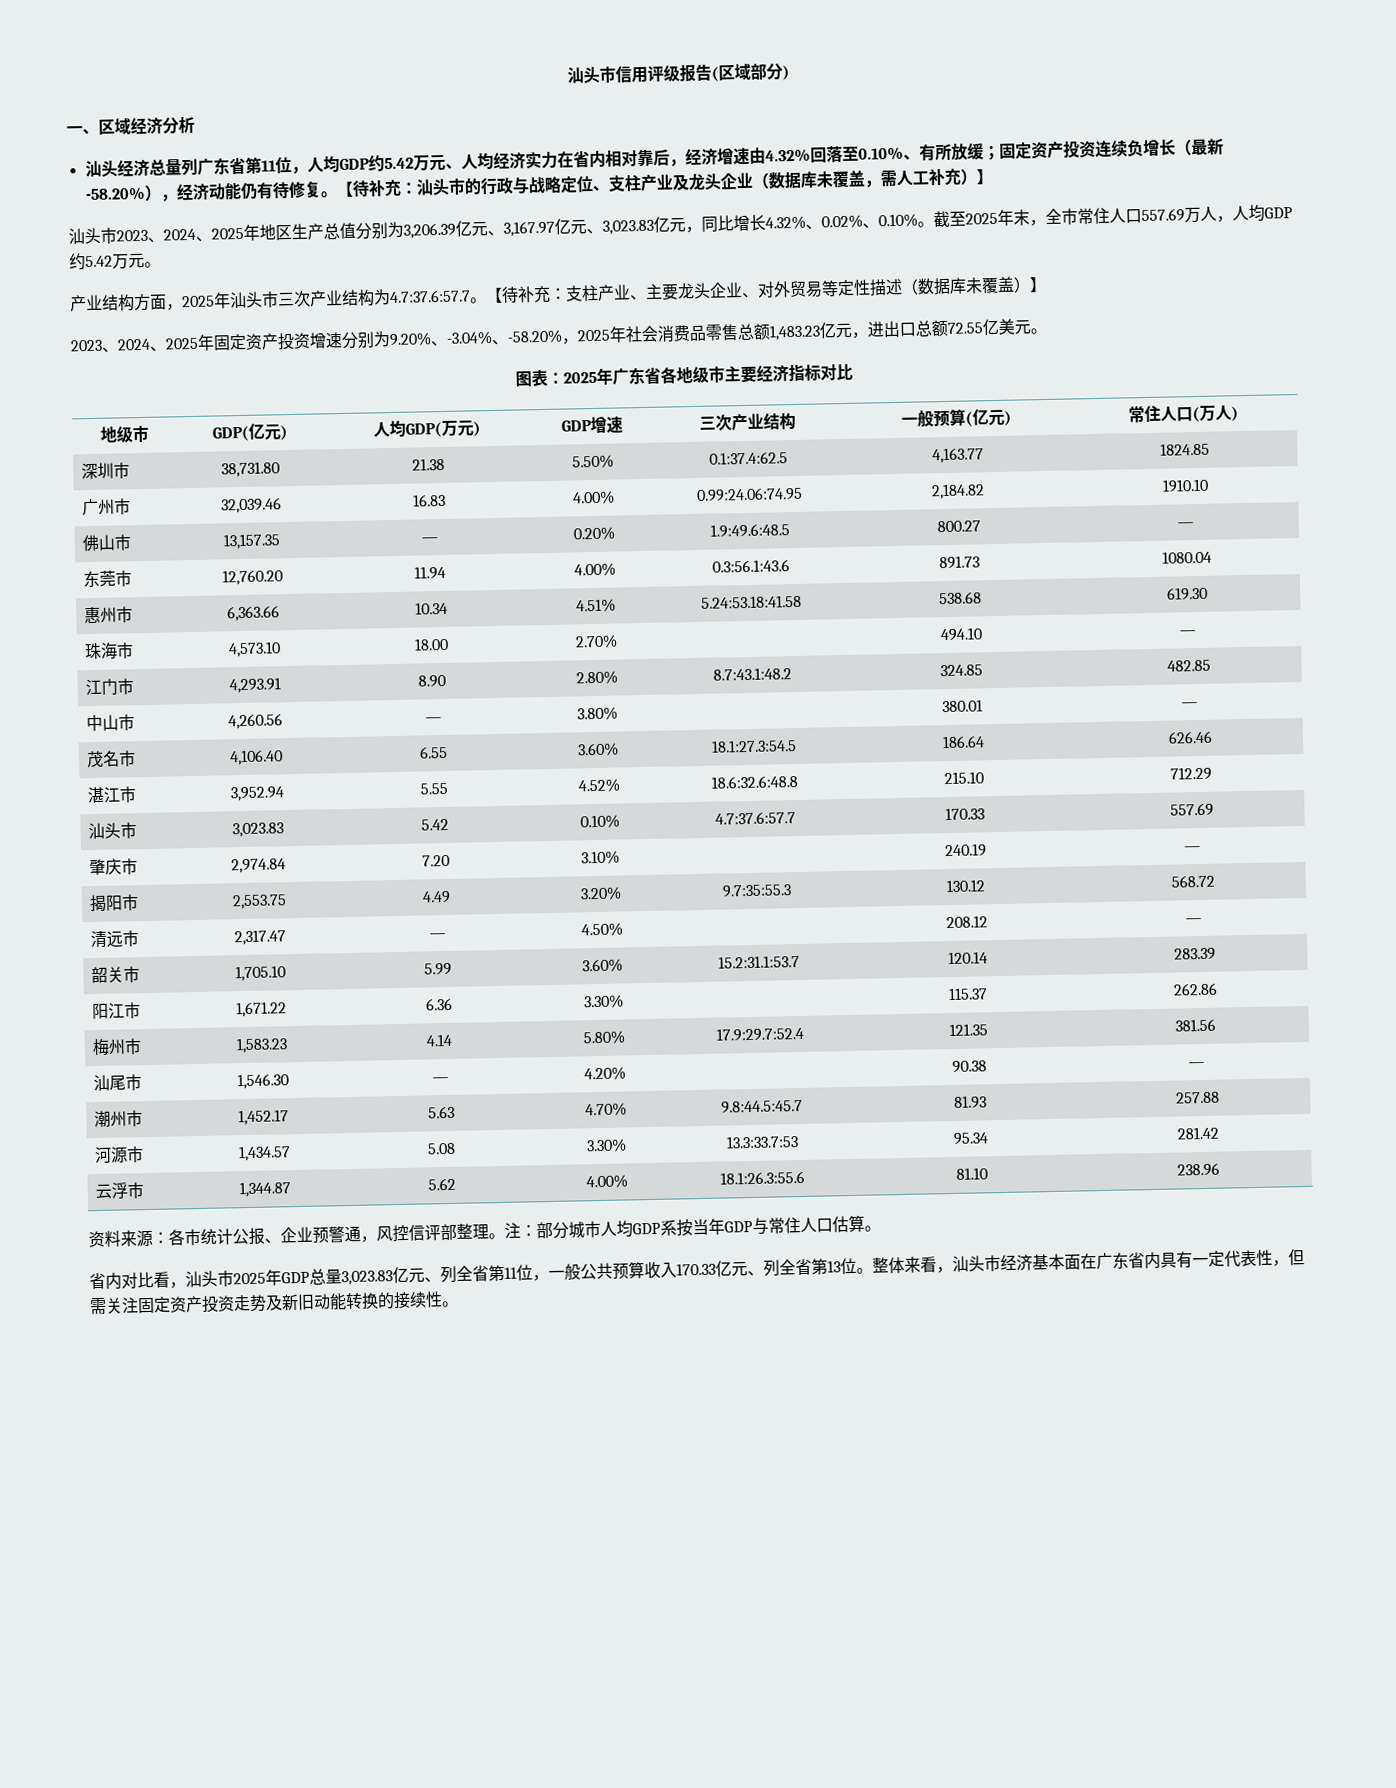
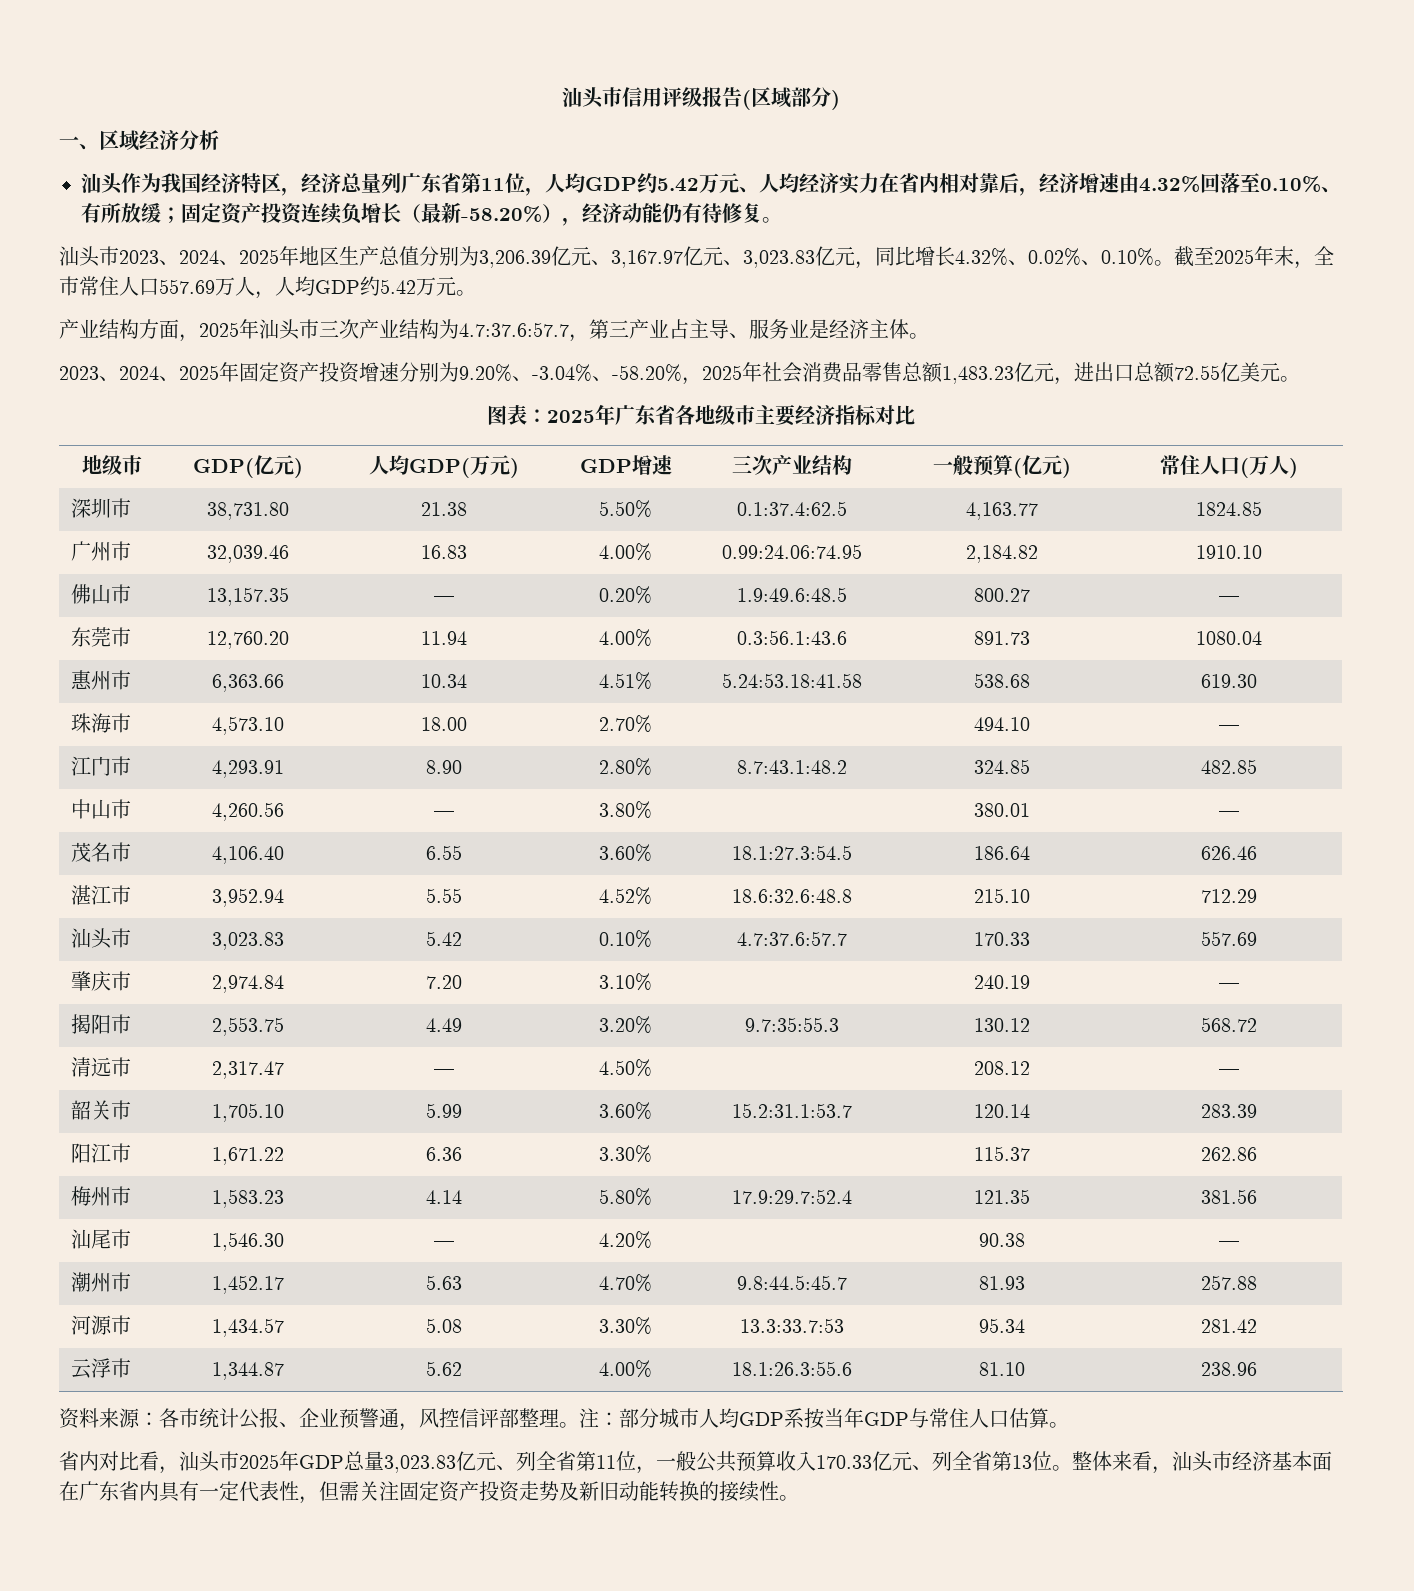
(118, 168) none -> [121,173,301,196] 作为我国经济特区，
[335,167,993,198] 【待补充：汕头市的行政与战略定位、支柱产业及龙头企业（数据库未覆盖，需人工补充）】 -> (782, 220) none
[470,276,1047,304] 。【待补充：支柱产业、主要龙头企业、对外贸易等定性描述（数据库未覆盖）】 -> [569,319,929,342] ，第三产业占主导、服务业是经济主体。

